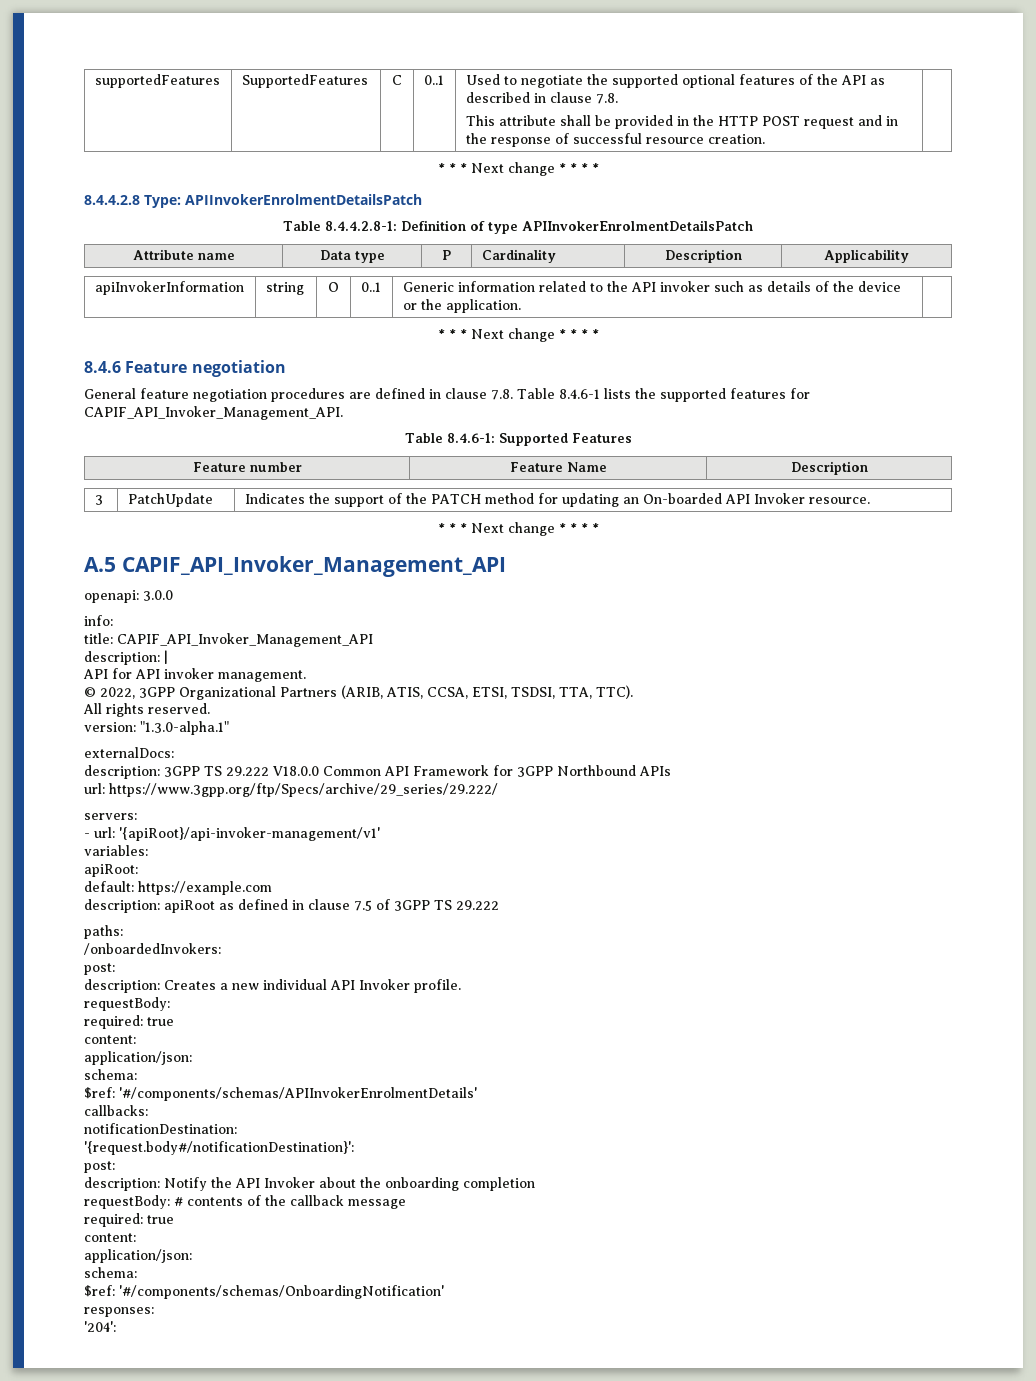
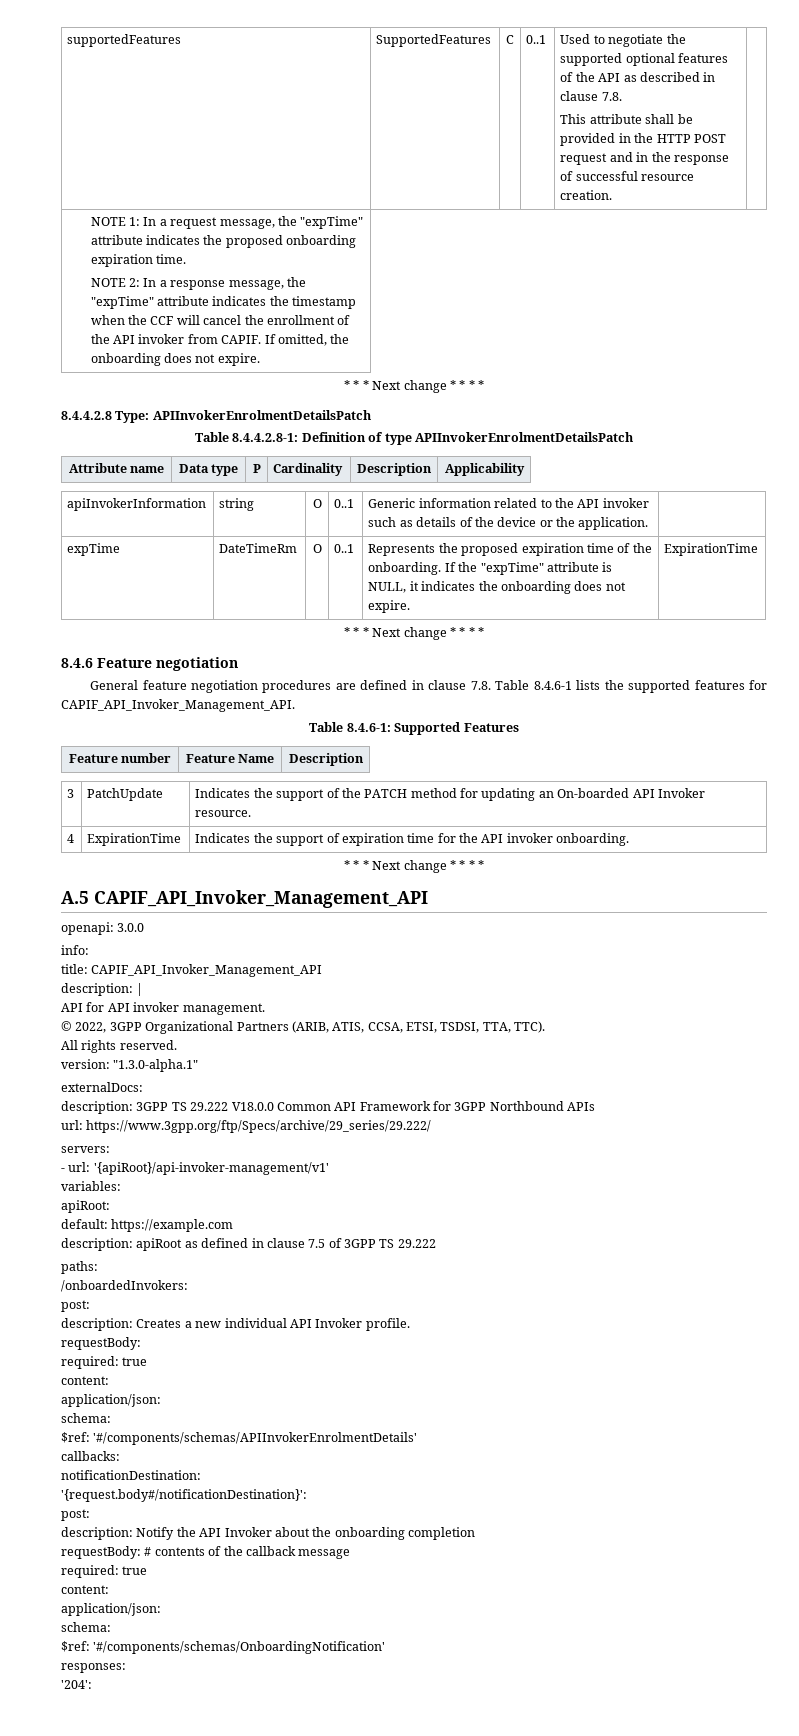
(765, 139) none -> [90,216,364,229] [90,235,357,248] [90,254,187,267] [90,277,306,290] [90,296,357,309] [90,315,351,325] [90,334,350,346] [90,353,260,366] // NOTE 1: In a request message, the "expTime" attribute indicates the proposed onboarding expiration time. // NOTE 2: In a response message, the "expTime" attribute indicates the timestamp when the CCF will cancel the enrollment of the API invoker from CAPIF. If omitted, the onboarding does not expire.
(521, 306) none -> [67,543,121,556] [219,543,298,553] [312,544,322,553] [334,544,355,553] [368,543,652,556] [368,562,613,575] [368,581,626,594] [368,600,411,613] [664,543,759,556] // expTime | DateTimeRm | O | 0..1 | Represents the proposed expiration time of the onboarding. If the "expTime" attribute is NULL, it indicates the onboarding does not expire. | ExpirationTime
(870, 500) none -> [67,834,75,843] [87,833,182,846] [195,833,630,846] // 4 | ExpirationTime | Indicates the support of expiration time for the API invoker onboarding.

